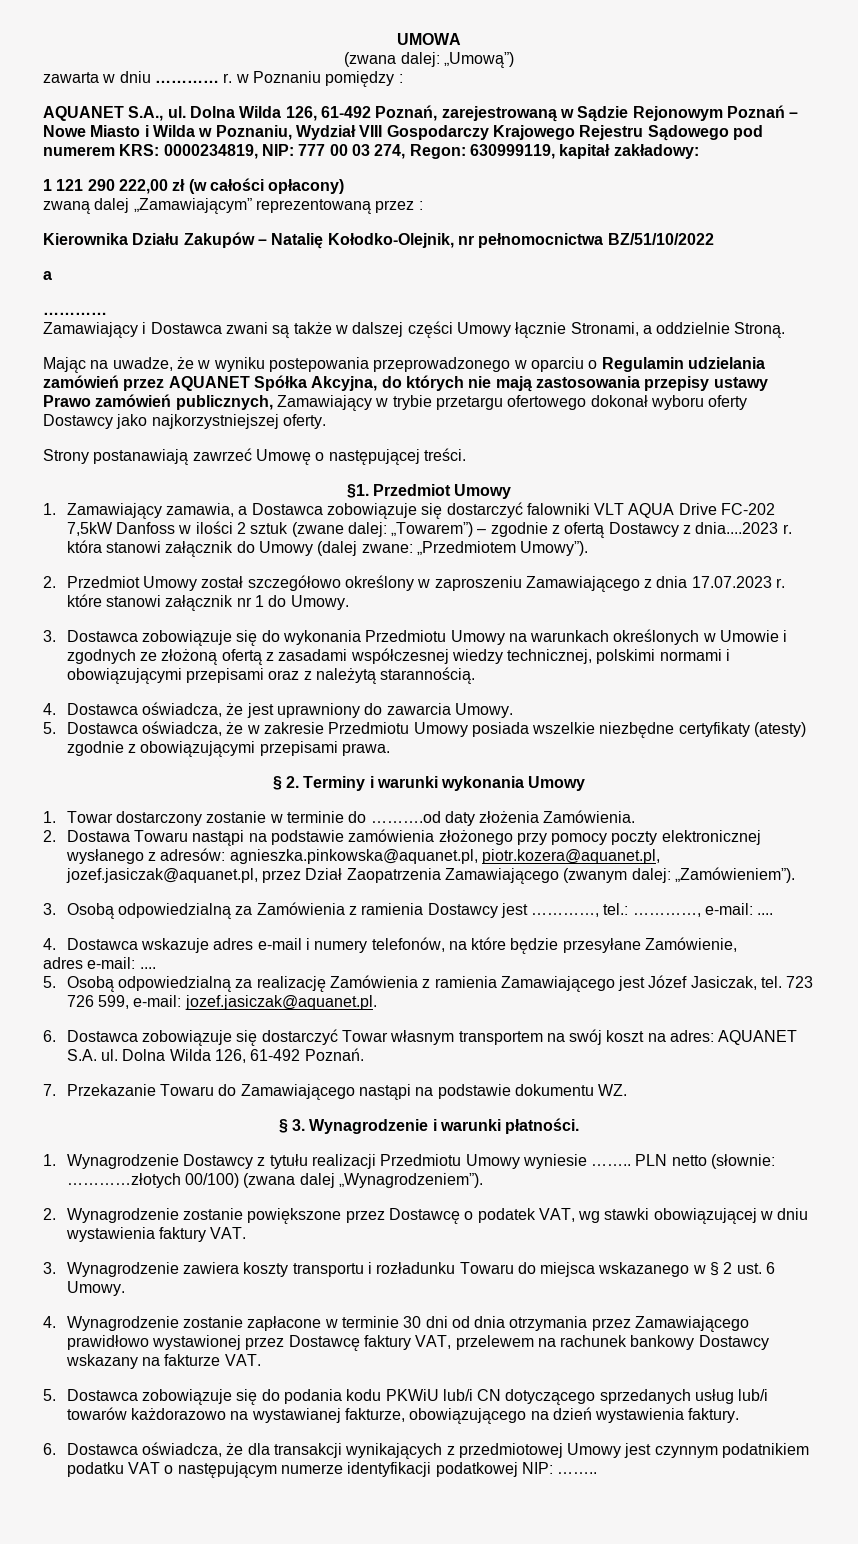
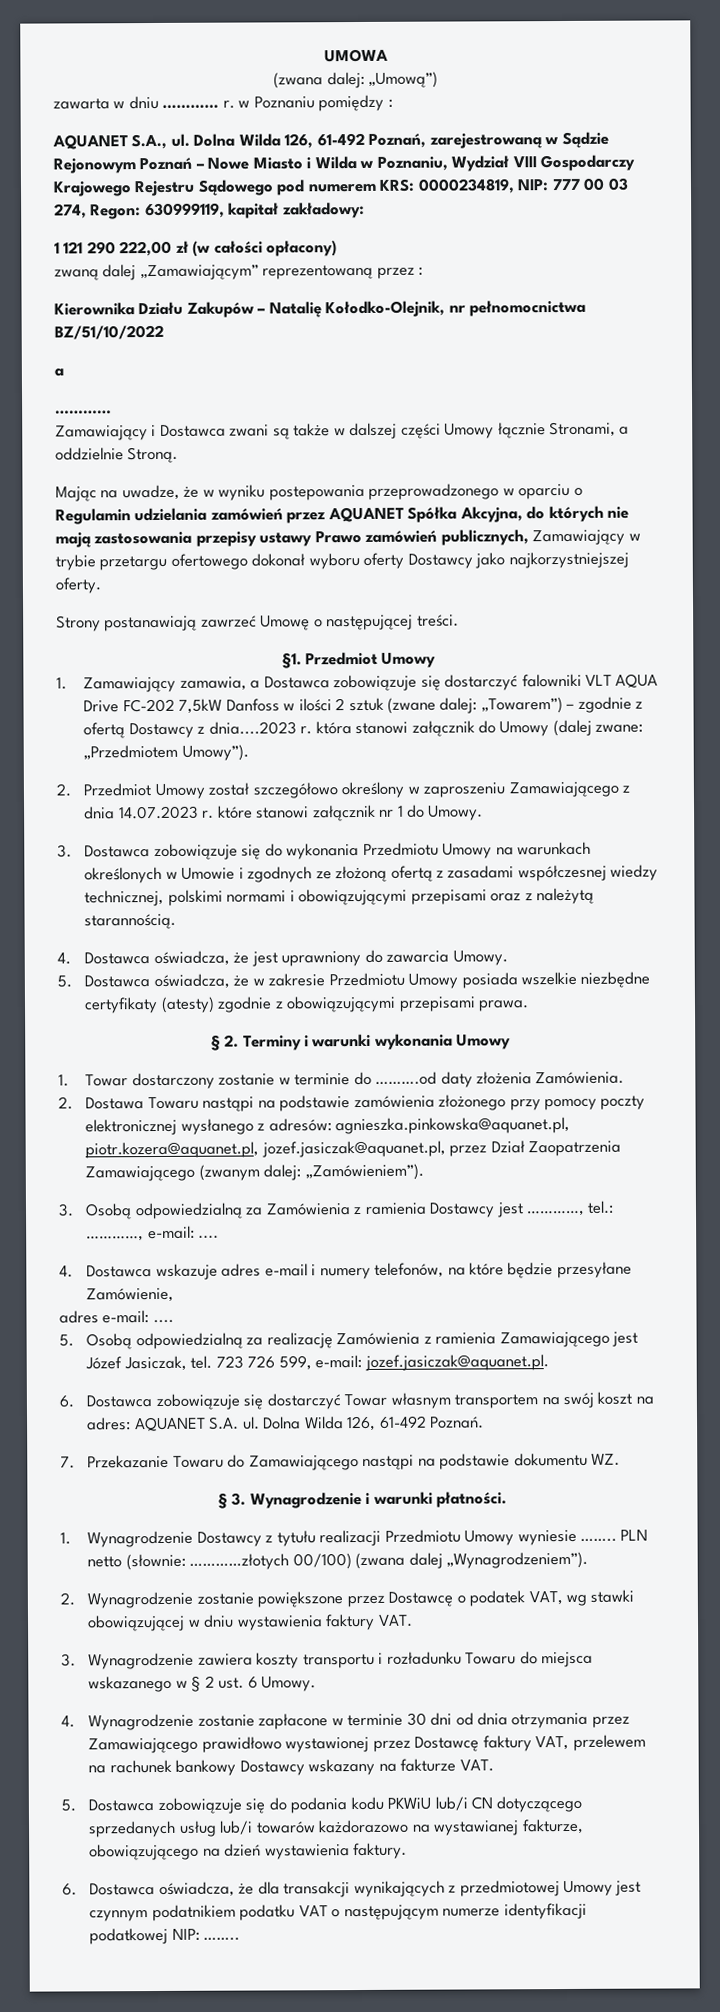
[691,576,772,588] 17.07.2023 -> [118,805,199,820] 14.07.2023

